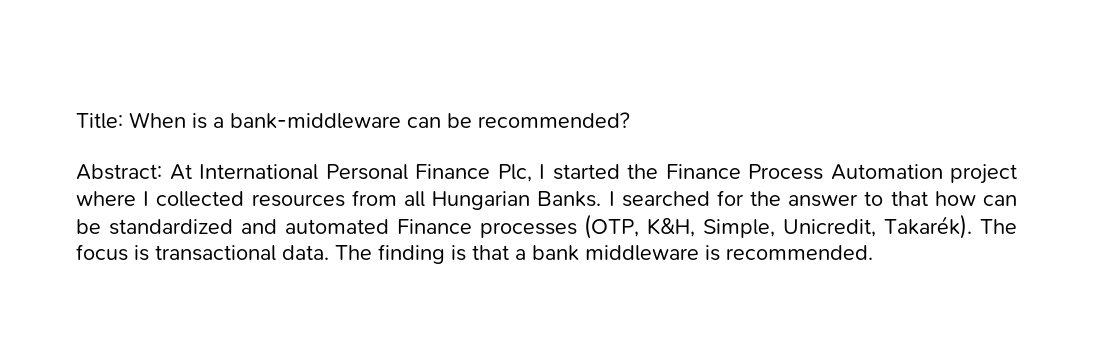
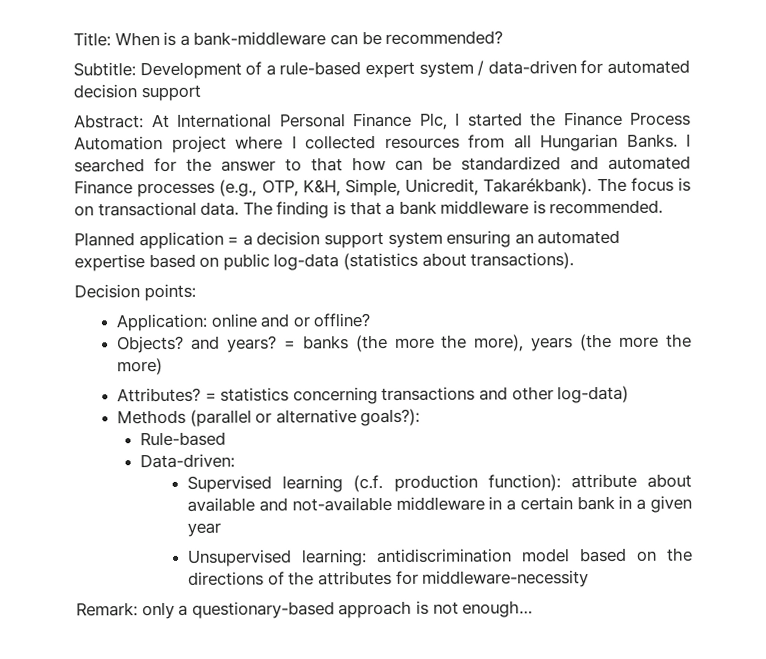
(630, 120) none -> [73,59,691,80] [73,84,201,102] // Subtitle: Development of a rule-based expert system / data-driven for automated decision support
[584,214,640,239] (OTP, -> [219,179,299,197] (e.g., OTP,
[884,214,973,239] Takarék). -> [483,178,593,196] Takarékbank).
(149, 253) none -> [74,205,94,217] on
(873, 252) none -> [74,229,621,250] [74,252,575,272] [74,283,196,302] [116,313,371,332] [117,333,692,354] [117,357,164,376] [117,385,630,405] [117,408,421,427] [140,431,227,447] [140,453,236,469] [187,473,693,493] [187,495,692,513] [187,522,222,537] [187,547,693,567] [188,570,590,588] [76,600,534,620] // Planned application = a decision support system ensuring an automated expertise based on public log-data (statistics about transactions). // Decision points: // Application: online and or offline? // Objects? and years? = banks (the more the more), years (the more the more) // Attributes? = statistics concerning transactions and other log-data) // Methods (parallel or alternative goals?): // Rule-based // Data-driven: // Supervised learning (c.f. production function): attribute about available and not-available middleware in a certain bank in a given year // Unsupervised learning: antidiscrimination model based on the directions of the attributes for middleware-necessity // Remark: only a questionary-based approach is not enough…

